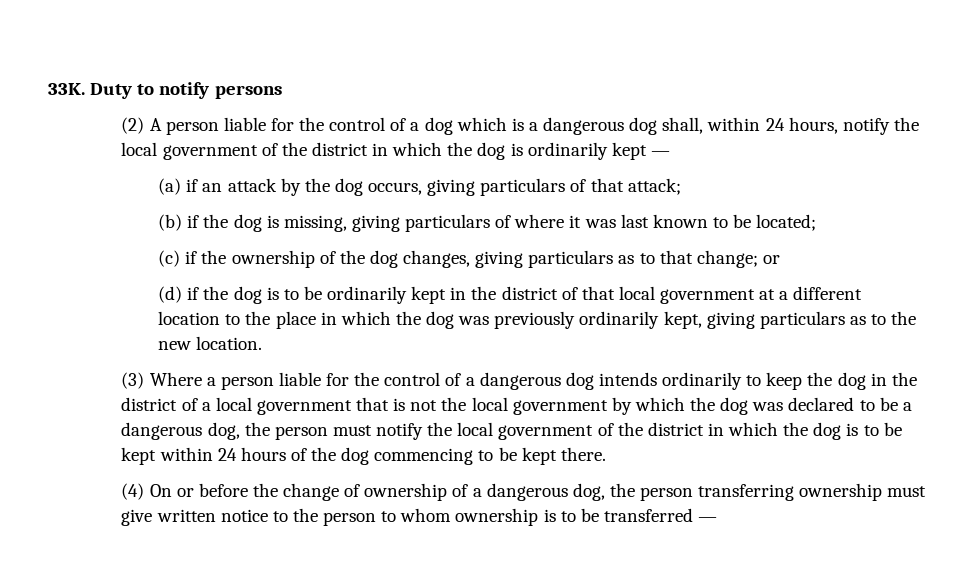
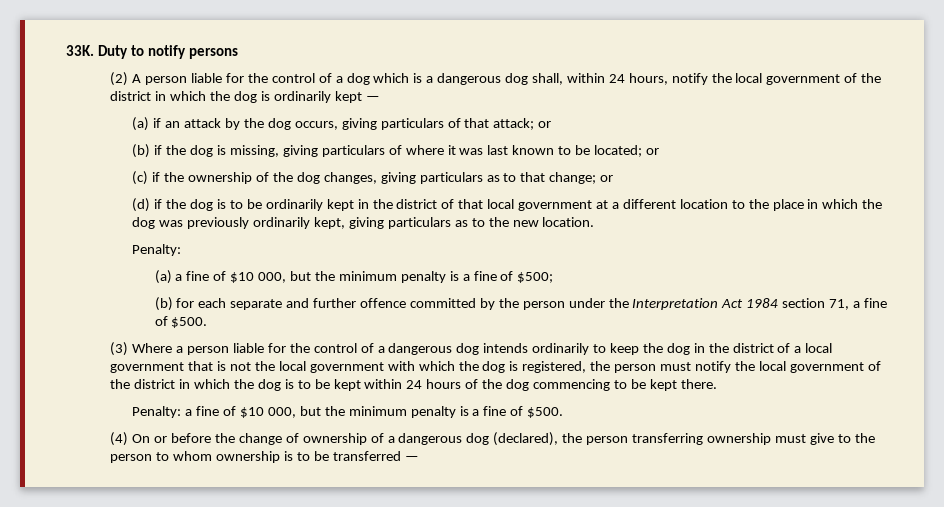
(681, 186) none -> [538,121,552,128] or
(817, 222) none -> [645,148,659,155] or
(263, 343) none -> [132,244,182,256] [154,270,554,284] [154,297,887,311] [154,316,208,328] // Penalty: // (a) a fine of $10 000, but the minimum penalty is a fine of $500; // (b) for each separate and further offence committed by the person under the Interpretation Act 1984 section 71, a fine of $500.
[611,397,912,415] [121,422,240,440] by which the dog was declared to be a dangerous dog, -> [387,361,587,373] with which the dog is registered,
(606, 454) none -> [132,406,564,418] // Penalty: a fine of $10 000, but the minimum penalty is a fine of $500.
[572,483,605,501] dog, -> [466,432,559,446] dog (declared),
[156,509,268,522] written notice -> (834, 439) none

